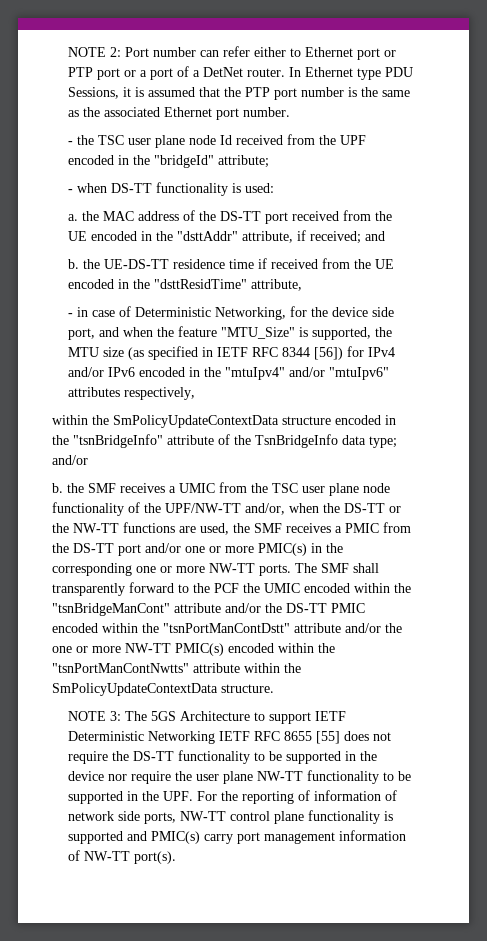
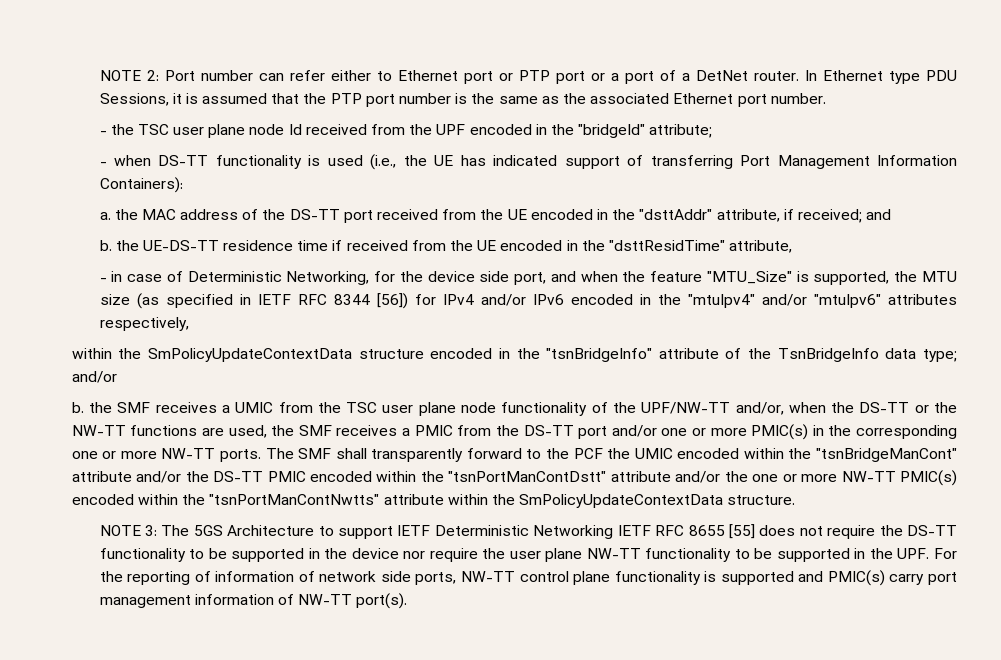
[244,183,274,193] used: -> [327,154,958,170] [99,177,183,193] used (i.e., the UE has indicated support of transferring Port Management Information Containers):

